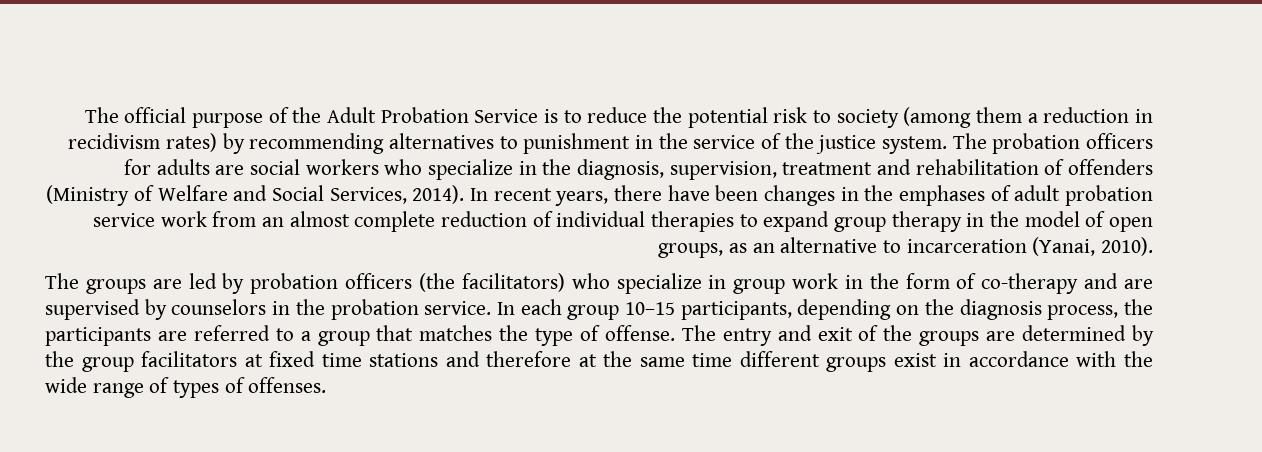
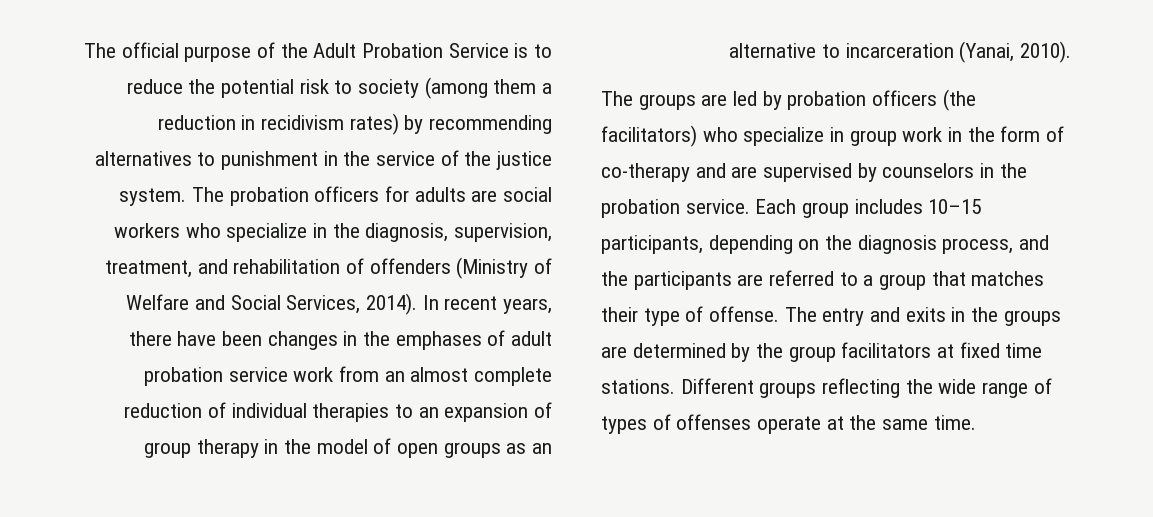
[782,162,873,175] treatment -> [104,260,192,278] treatment,
[763,211,830,232] expand -> [418,402,552,422] an expansion of
[658,243,724,258] groups, -> [443,442,501,458] groups
[496,299,620,320] In each group -> [755,199,923,218] Each group includes
(1119, 312) none -> [1019,235,1050,250] and
[499,325,529,341] the -> [601,307,638,322] their
[817,325,879,341] exit of -> [905,307,966,322] exits in
[369,351,1117,372] stations and therefore at the same time different groups exist in accordance with -> [601,378,901,398] stations. Different groups reflecting
[248,377,327,393] offenses. -> [676,414,976,434] offenses operate at the same time.

